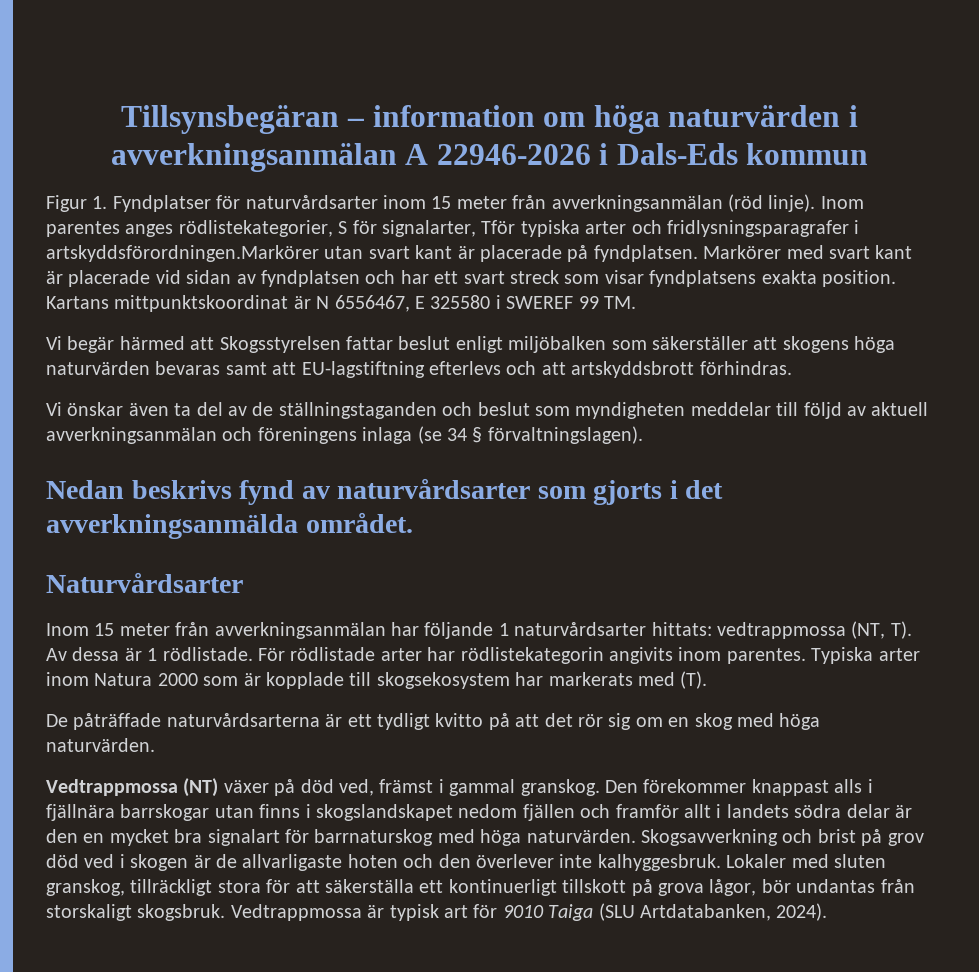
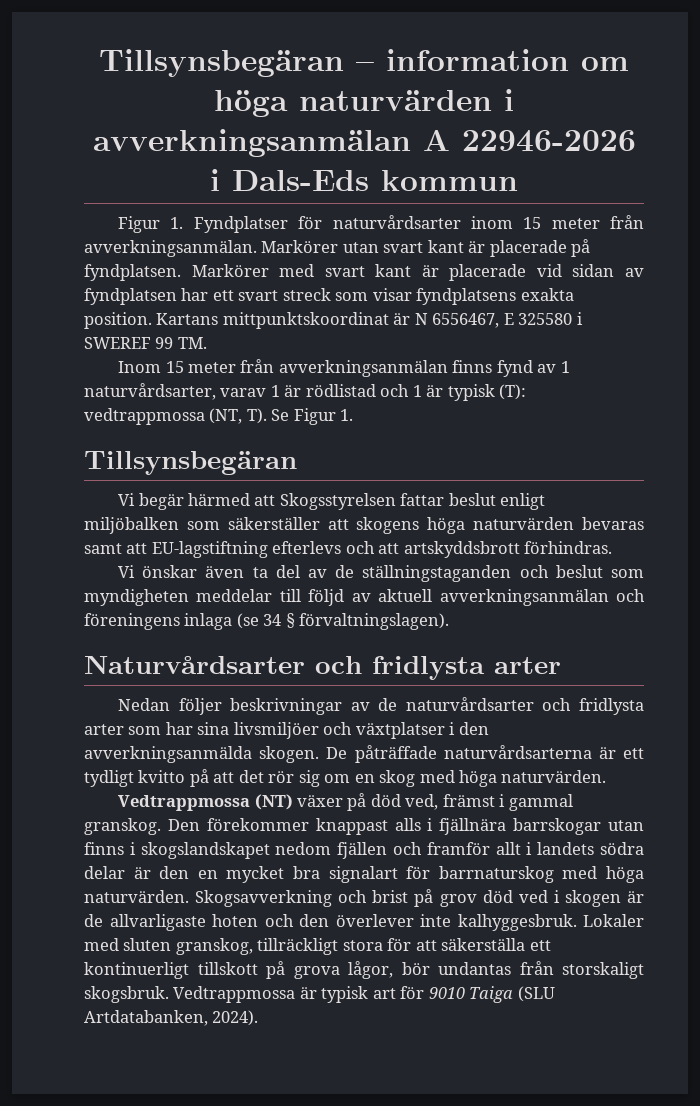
[551,194,864,212] [46,220,860,237] [46,245,319,262] avverkningsanmälan (röd linje). Inom parentes anges rödlistekategorier, S för signalarter, Tför typiska arter och fridlysningsparagrafer i artskyddsförordningen.Markörer -> [84,240,339,257] avverkningsanmälan. Markörer
[365,270,396,284] och -> (177, 296) none
(636, 302) none -> [118,359,570,377] [84,383,527,401] [84,408,354,425] [84,451,297,475] // Inom 15 meter från avverkningsanmälan finns fynd av 1 naturvårdsarter, varav 1 är rödlistad och 1 är typisk (T): vedtrappmossa (NT, T). Se Figur 1. // Tillsynsbegäran
[46,478,724,505] [46,512,413,539] [46,572,243,593] [46,621,912,639] [46,647,920,664] [46,671,708,689] Nedan beskrivs fynd av naturvårdsarter som gjorts i det avverkningsanmälda området. // Naturvårdsarter // Inom 15 meter från avverkningsanmälan har följande 1 naturvårdsarter hittats: vedtrappmossa (NT, T). Av dessa är 1 rödlistade. För rödlistade arter har rödlistekategorin angivits inom parentes. Typiska arter inom Natura 2000 som är kopplade till skogsekosystem har markerats med (T). // -> [84,655,561,680] [118,697,644,715] [84,722,489,739] [84,746,320,763] Naturvårdsarter och fridlysta arter // Nedan följer beskrivningar av de naturvårdsarter och fridlysta arter som har sina livsmiljöer och växtplatser i den avverkningsanmälda skogen.

